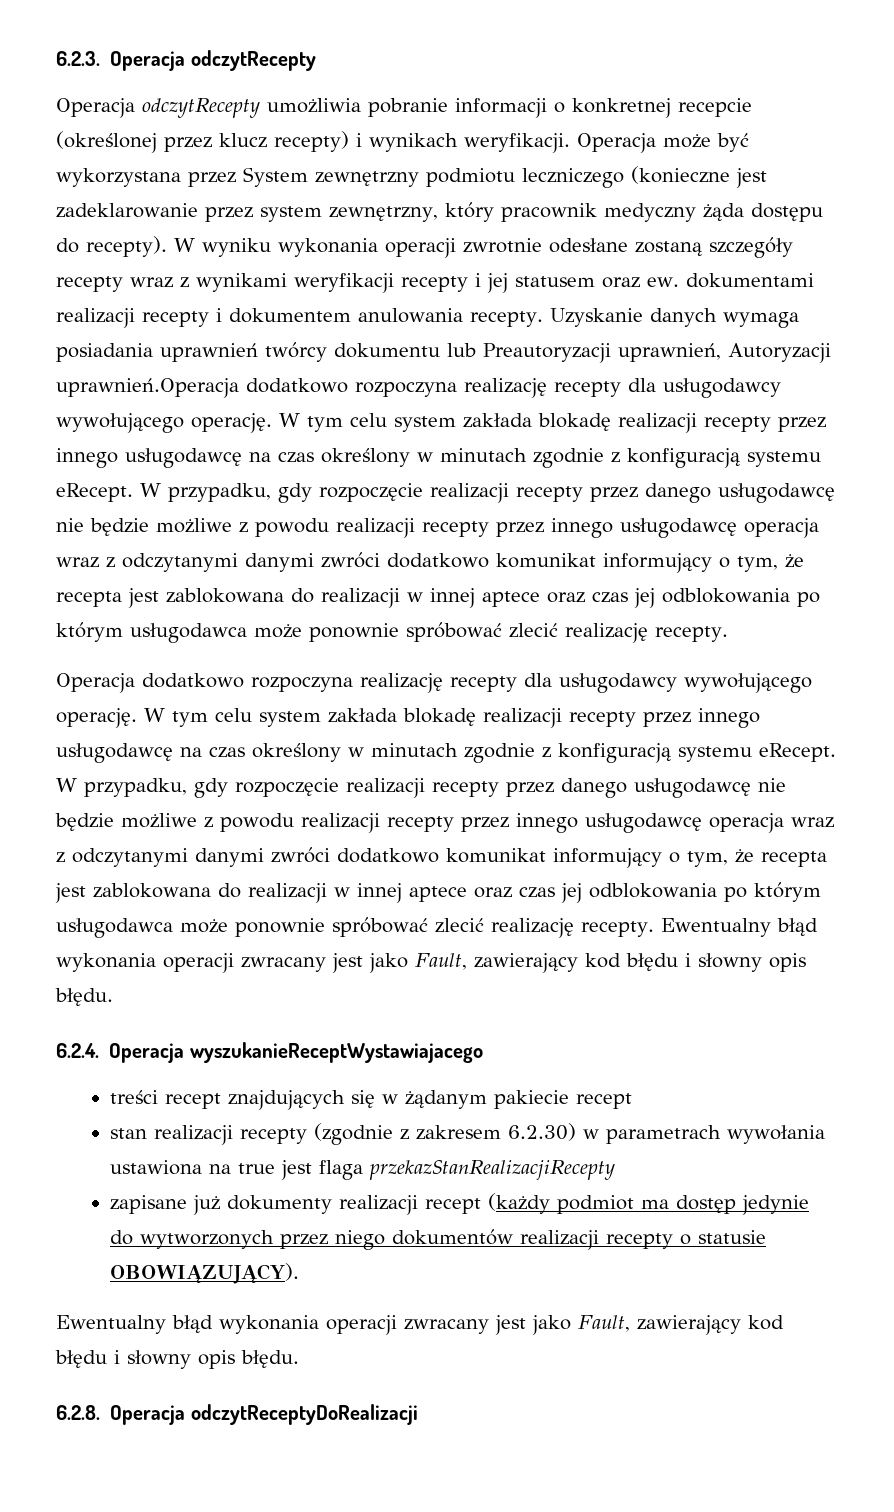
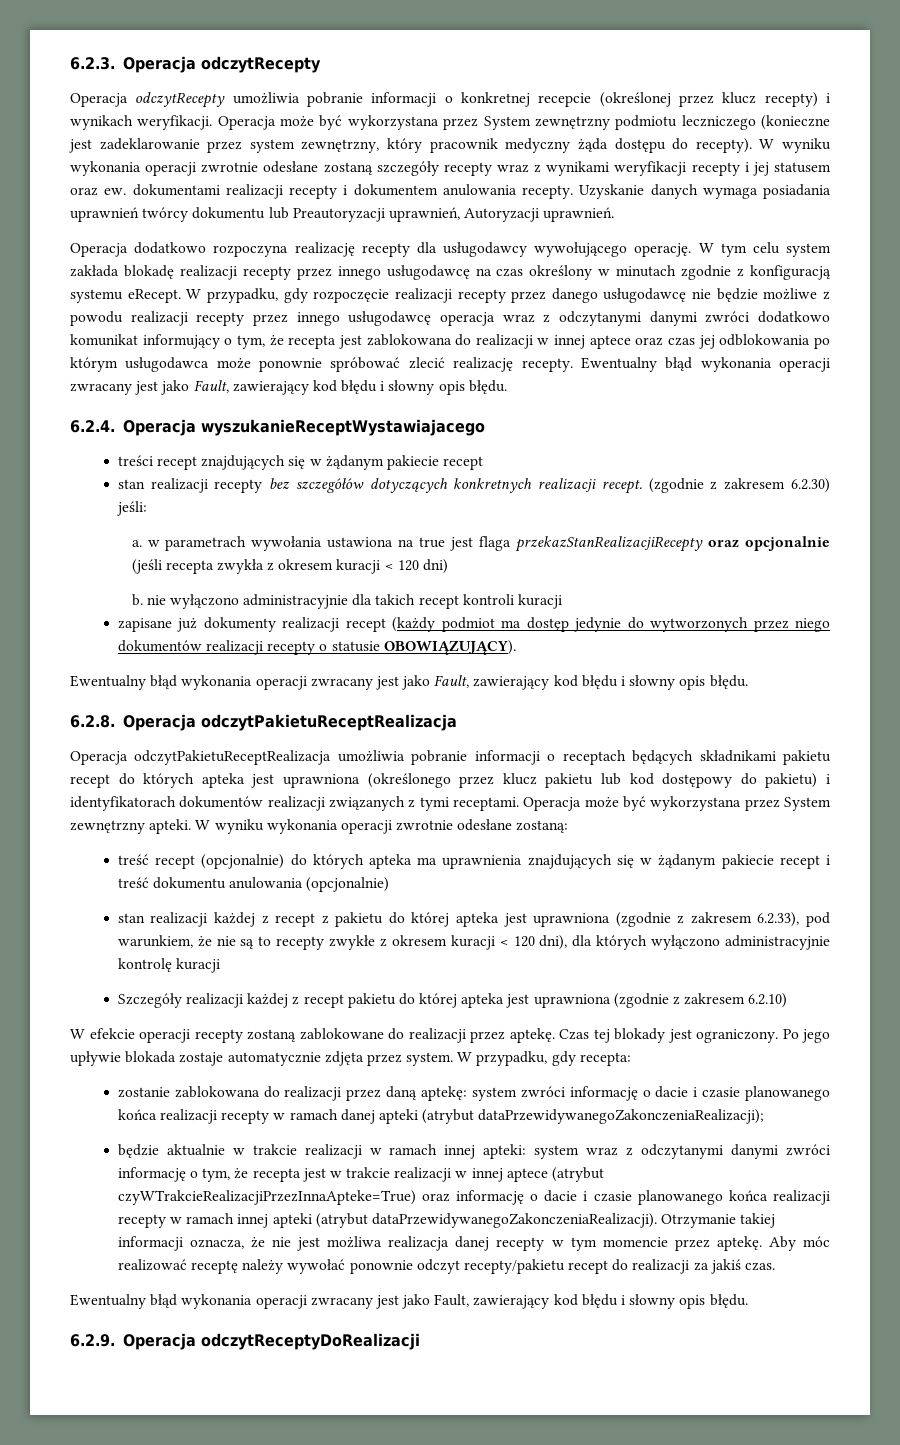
[56,378,781,398] [56,413,826,433] [56,448,821,468] [56,483,835,503] [56,518,819,538] [56,552,804,573] [56,588,820,608] [56,622,728,643] uprawnień.Operacja dodatkowo rozpoczyna realizację recepty dla usługodawcy wywołującego operację. W tym celu system zakłada blokadę realizacji recepty przez innego usługodawcę na czas określony w minutach zgodnie z konfiguracją systemu eRecept. W przypadku, gdy rozpoczęcie realizacji recepty przez danego usługodawcę nie będzie możliwe z powodu realizacji recepty przez innego usługodawcę operacja wraz z odczytanymi danymi zwróci dodatkowo komunikat informujący o tym, że recepta jest zablokowana do realizacji w innej aptece oraz czas jej odblokowania po którym usługodawca może ponownie spróbować zlecić realizację recepty. -> [543,207,615,222] uprawnień.
(308, 1136) none -> [269,478,642,494] bez szczegółów dotyczących konkretnych realizacji recept.
(577, 1132) none -> [116,501,147,516] [131,540,142,547] jeśli: // a.
(616, 1170) none -> [708,536,830,551] [131,559,449,574] [131,594,563,609] oraz opcjonalnie (jeśli recepta zwykła z okresem kuracji < 120 dni) // b. nie wyłączono administracyjnie dla takich recept kontroli kuracji
(186, 1415) none -> [200,714,457,731] [70,750,832,765] [70,773,831,788] [70,796,832,811] [70,819,569,834] [117,854,830,869] [117,877,390,892] [117,912,830,927] [117,935,830,950] [117,958,221,973] [117,993,788,1008] [70,1028,830,1043] [70,1051,631,1066] [117,1086,831,1101] [117,1109,765,1124] [117,1144,831,1159] [117,1167,605,1182] [117,1190,831,1205] [117,1213,776,1228] [117,1236,831,1251] [117,1259,776,1274] [70,1294,748,1309] [70,1333,196,1350] odczytPakietuReceptRealizacja // Operacja odczytPakietuReceptRealizacja umożliwia pobranie informacji o receptach będących składnikami pakietu recept do których apteka jest uprawniona (określonego przez klucz pakietu lub kod dostępowy do pakietu) i identyfikatorach dokumentów realizacji związanych z tymi receptami. Operacja może być wykorzystana przez System zewnętrzny apteki. W wyniku wykonania operacji zwrotnie odesłane zostaną: // treść recept (opcjonalnie) do których apteka ma uprawnienia znajdujących się w żądanym pakiecie recept i treść dokumentu anulowania (opcjonalnie) // stan realizacji każdej z recept z pakietu do której apteka jest uprawniona (zgodnie z zakresem 6.2.33), pod warunkiem, że nie są to recepty zwykłe z okresem kuracji < 120 dni), dla których wyłączono administracyjnie kontrolę kuracji // Szczegóły realizacji każdej z recept pakietu do której apteka jest uprawniona (zgodnie z zakresem 6.2.10) // W efekcie operacji recepty zostaną zablokowane do realizacji przez aptekę. Czas tej blokady jest ograniczony. Po jego upływie blokada zostaje automatycznie zdjęta przez system. W przypadku, gdy recepta: // zostanie zablokowana do realizacji przez daną aptekę: system zwróci informację o dacie i czasie planowanego końca realizacji recepty w ramach danej apteki (atrybut dataPrzewidywanegoZakonczeniaRealizacji); // będzie aktualnie w trakcie realizacji w ramach innej apteki: system wraz z odczytanymi danymi zwróci informację o tym, że recepta jest w trakcie realizacji w innej aptece (atrybut czyWTrakcieRealizacjiPrzezInnaApteke=True) oraz informację o dacie i czasie planowanego końca realizacji recepty w ramach innej apteki (atrybut dataPrzewidywanegoZakonczeniaRealizacji). Otrzymanie takiej informacji oznacza, że nie jest możliwa realizacja danej recepty w tym momencie przez aptekę. Aby móc realizować receptę należy wywołać ponownie odczyt recepty/pakietu recept do realizacji za jakiś czas. // Ewentualny błąd wykonania operacji zwracany jest jako Fault, zawierający kod błędu i słowny opis błędu. // 6.2.9. Operacja

